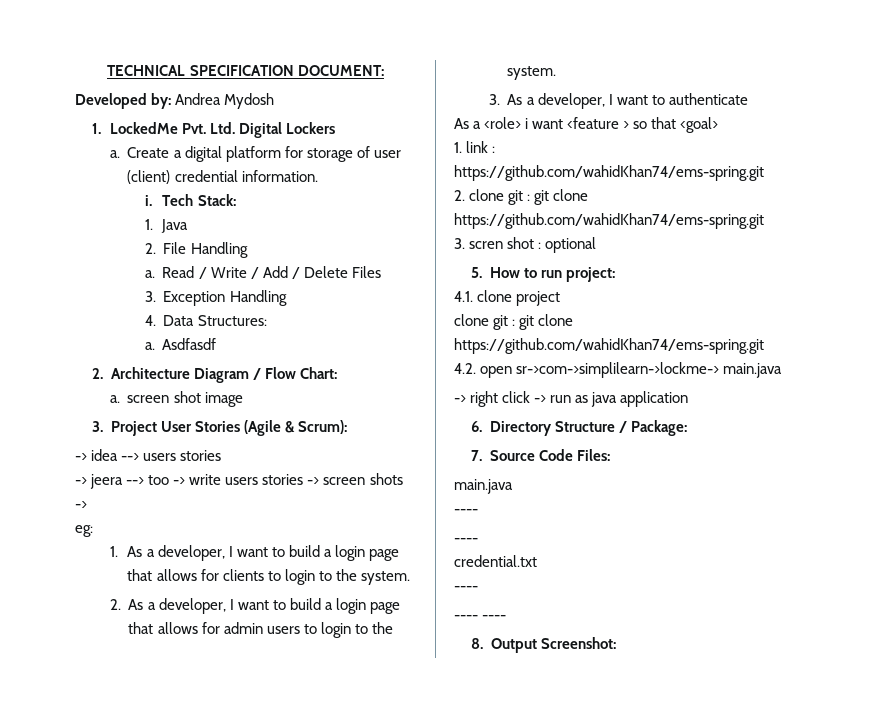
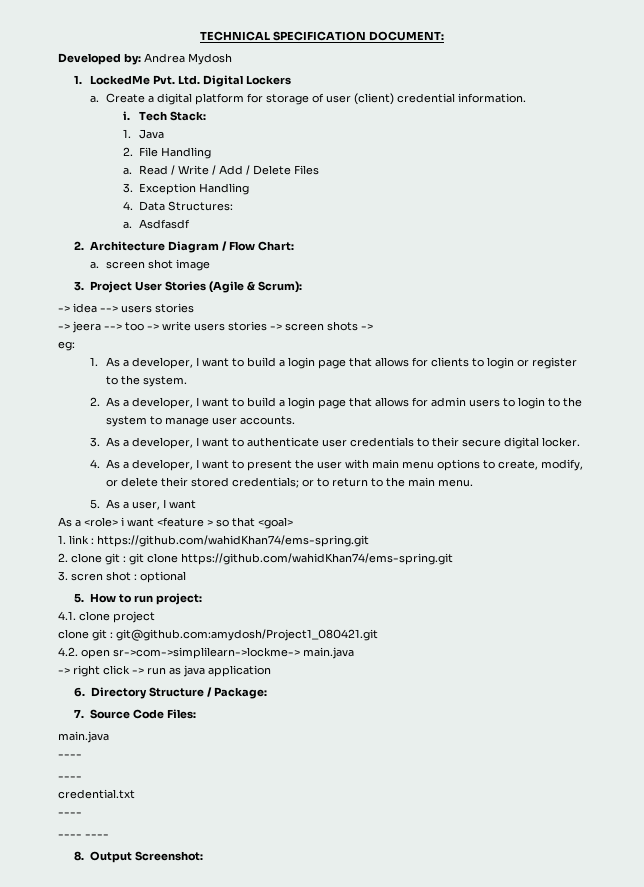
(315, 577) none -> [517,357,578,369] or register
[507,66,557,80] system. -> [106,416,296,427] system to manage user accounts.
(748, 99) none -> [322,437,581,449] [90,459,584,471] [106,477,474,488] [90,499,197,510] user credentials to their secure digital locker. // 4. As a developer, I want to present the user with main menu options to create, modify, or delete their stored credentials; or to return to the main menu. // 5. As a user, I want
[519,314,574,330] [454,338,764,354] git clone https://github.com/wahidKhan74/ems-spring.git -> [116,629,378,641] git@github.com:amydosh/Project1_080421.git

